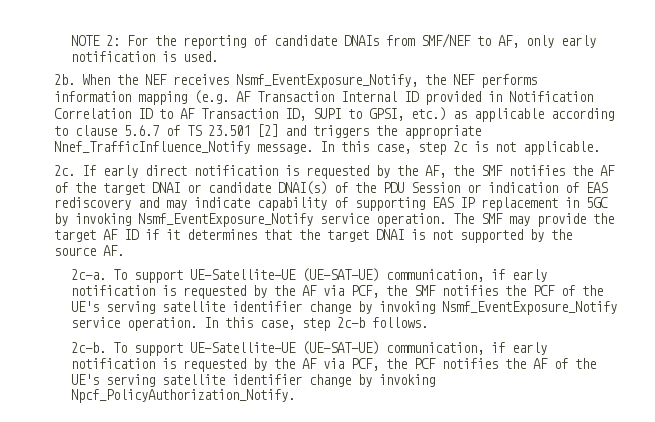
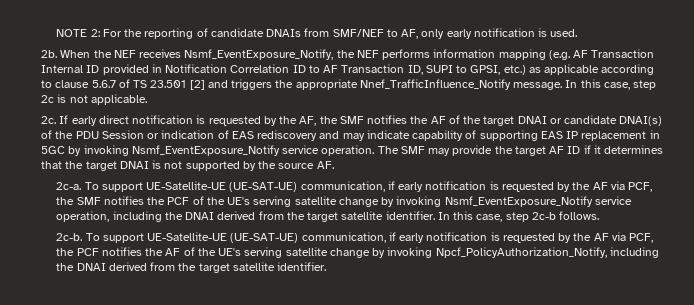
[231,301,302,312] identifier -> (337, 200) none
[126,317,197,331] operation. -> [56,211,435,222] operation, including the DNAI derived from the target satellite identifier.
[231,374,435,387] [70,389,295,403] identifier change by invoking Npcf_PolicyAuthorization_Notify. -> [329,247,659,258] [56,262,327,273] change by invoking Npcf_PolicyAuthorization_Notify, including the DNAI derived from the target satellite identifier.

